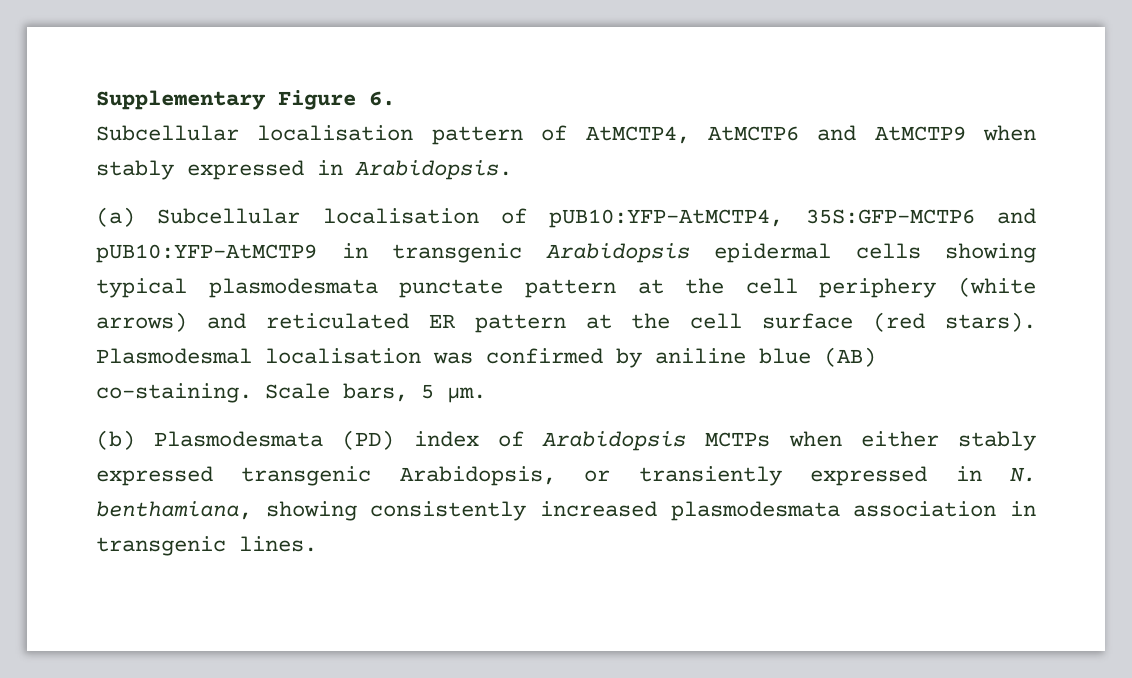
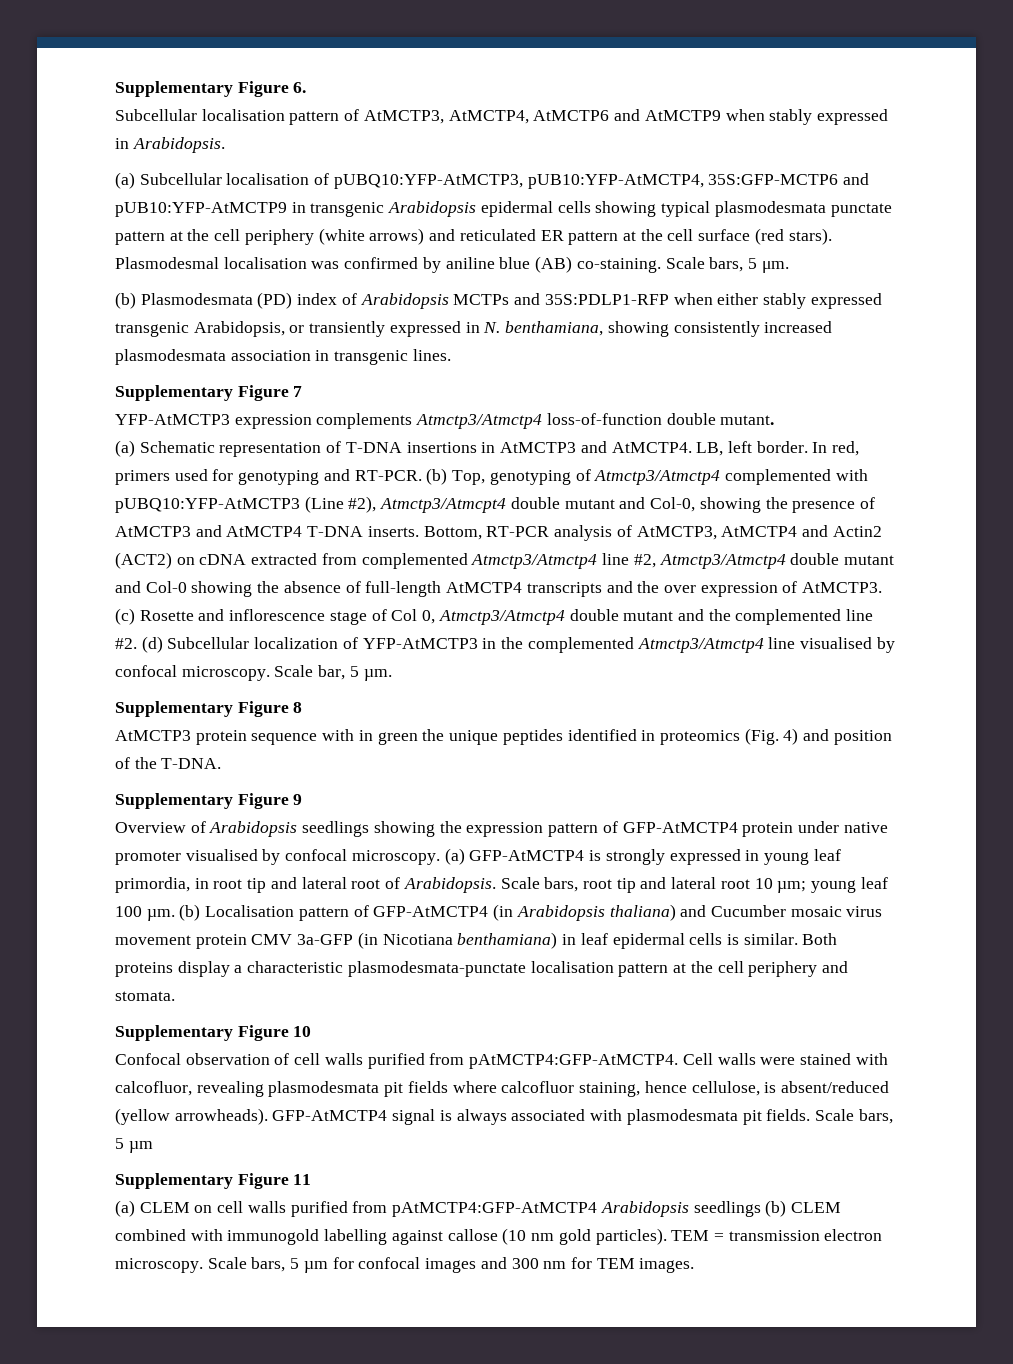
(568, 133) none -> [363,110,444,124] AtMCTP3,
(527, 216) none -> [333,174,523,189] pUBQ10:YFP-AtMCTP3,
(771, 439) none -> [514,293,669,305] and 35S:PDLP1-RFP
(317, 544) none -> [115,385,303,401] [115,413,775,429] [115,440,860,457] [115,468,868,485] [115,496,875,513] [115,525,882,541] [115,552,894,569] [115,581,883,597] [115,608,874,625] [115,636,895,653] [115,665,392,681] [115,701,303,717] [115,728,892,745] [115,757,222,769] [115,793,303,809] [115,821,888,837] [115,848,841,865] [115,877,888,893] [115,904,883,921] [115,932,838,949] [115,961,848,977] [115,991,175,1001] [115,1025,312,1041] [115,1053,888,1069] [115,1081,889,1097] [115,1108,893,1125] [115,1138,153,1153] [115,1173,312,1189] [115,1200,841,1217] [115,1228,883,1245] [115,1257,695,1273] // Supplementary Figure 7 // YFP-AtMCTP3 expression complements Atmctp3/Atmctp4 loss-of-function double mutant. // (a) Schematic representation of T-DNA insertions in AtMCTP3 and AtMCTP4. LB, left border. In red, primers used for genotyping and RT-PCR. (b) Top, genotyping of Atmctp3/Atmctp4 complemented with pUBQ10:YFP-AtMCTP3 (Line #2), Atmctp3/Atmcpt4 double mutant and Col-0, showing the presence of AtMCTP3 and AtMCTP4 T-DNA inserts. Bottom, RT-PCR analysis of AtMCTP3, AtMCTP4 and Actin2 (ACT2) on cDNA extracted from complemented Atmctp3/Atmctp4 line #2, Atmctp3/Atmctp4 double mutant and Col-0 showing the absence of full-length AtMCTP4 transcripts and the over expression of AtMCTP3. (c) Rosette and inflorescence stage of Col 0, Atmctp3/Atmctp4 double mutant and the complemented line #2. (d) Subcellular localization of YFP-AtMCTP3 in the complemented Atmctp3/Atmctp4 line visualised by confocal microscopy. Scale bar, 5 µm. // Supplementary Figure 8 // AtMCTP3 protein sequence with in green the unique peptides identified in proteomics (Fig. 4) and position of the T-DNA. // Supplementary Figure 9 // Overview of Arabidopsis seedlings showing the expression pattern of GFP-AtMCTP4 protein under native promoter visualised by confocal microscopy. (a) GFP-AtMCTP4 is strongly expressed in young leaf primordia, in root tip and lateral root of Arabidopsis. Scale bars, root tip and lateral root 10 µm; young leaf 100 µm. (b) Localisation pattern of GFP-AtMCTP4 (in Arabidopsis thaliana) and Cucumber mosaic virus movement protein CMV 3a-GFP (in Nicotiana benthamiana) in leaf epidermal cells is similar. Both proteins display a characteristic plasmodesmata-punctate localisation pattern at the cell periphery and stomata. // Supplementary Figure 10 // Confocal observation of cell walls purified from pAtMCTP4:GFP-AtMCTP4. Cell walls were stained with calcofluor, revealing plasmodesmata pit fields where calcofluor staining, hence cellulose, is absent/reduced (yellow arrowheads). GFP-AtMCTP4 signal is always associated with plasmodesmata pit fields. Scale bars, 5 µm // Supplementary Figure 11 // (a) CLEM on cell walls purified from pAtMCTP4:GFP-AtMCTP4 Arabidopsis seedlings (b) CLEM combined with immunogold labelling against callose (10 nm gold particles). TEM = transmission electron microscopy. Scale bars, 5 µm for confocal images and 300 nm for TEM images.

